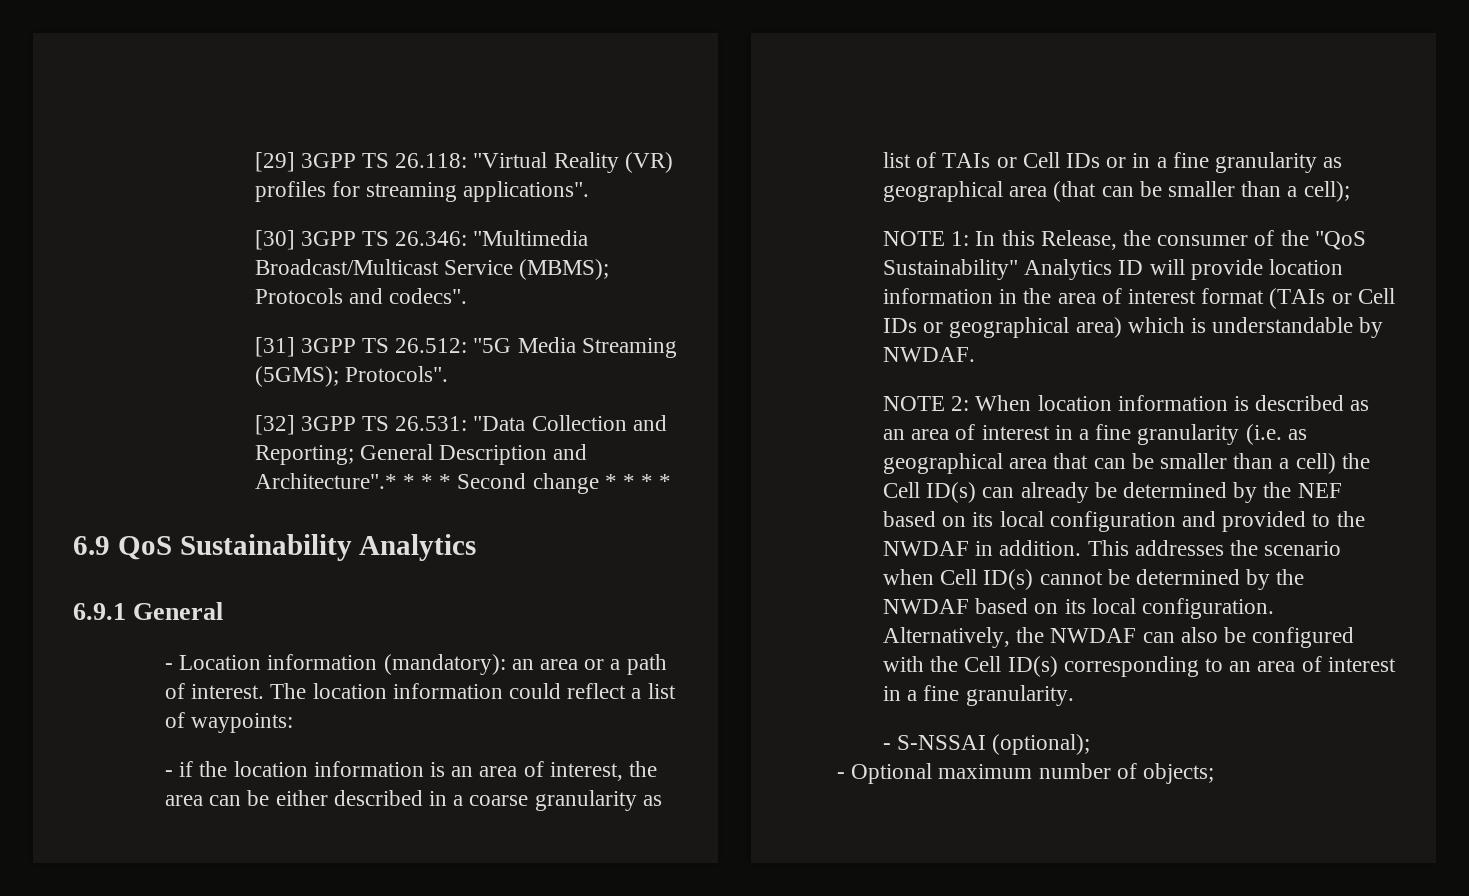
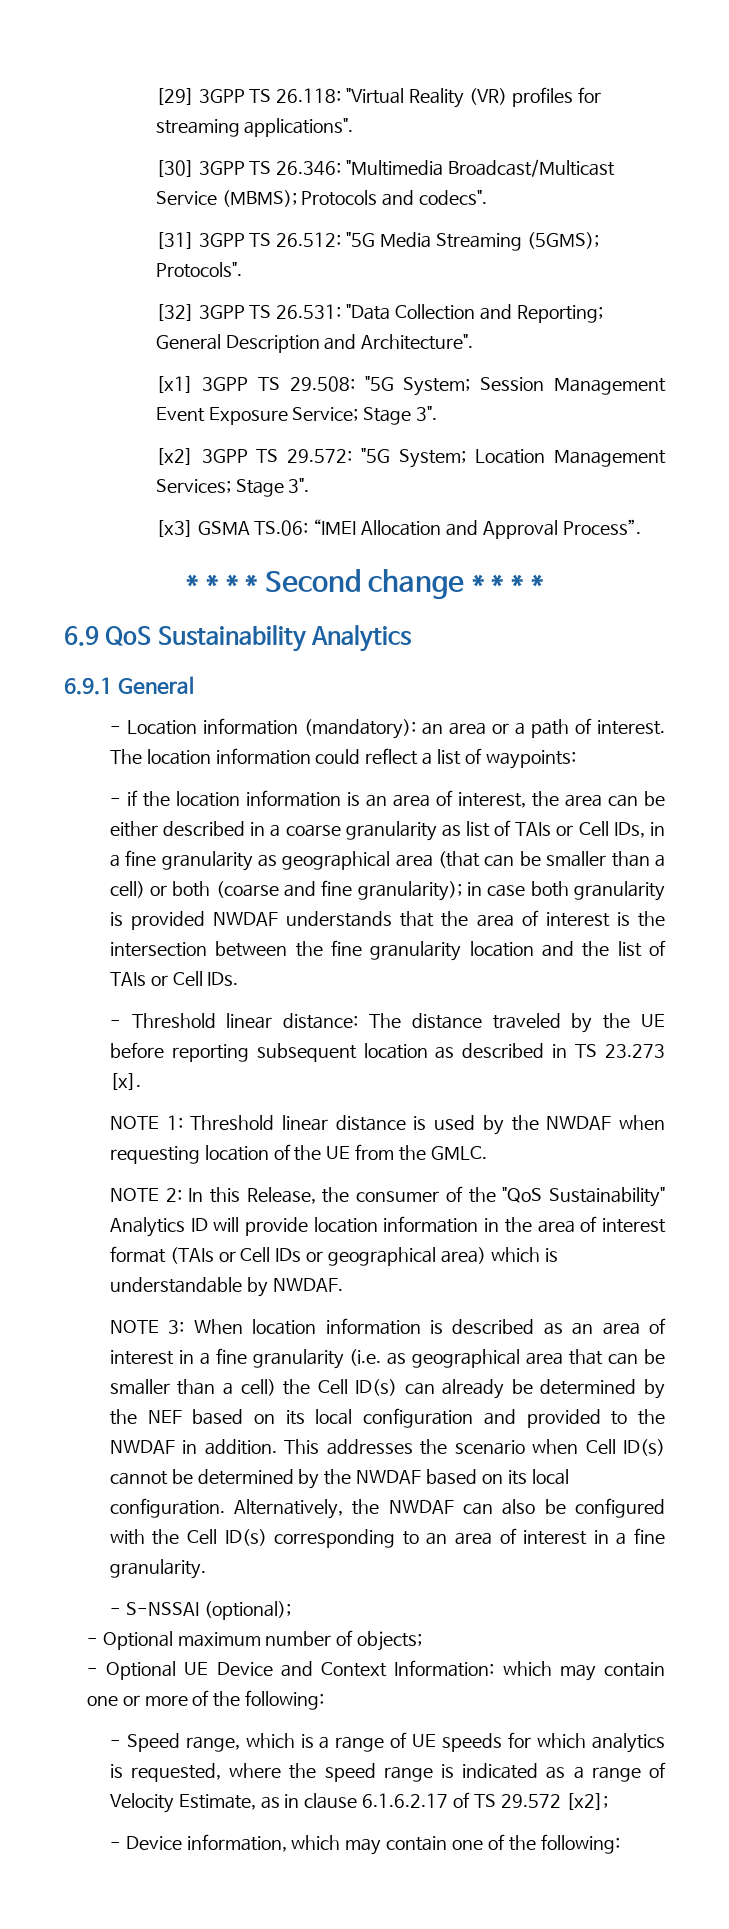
[254,473,397,489] Architecture".* -> [361,334,474,350] [155,376,667,396] [155,406,438,425] [155,448,667,468] [155,478,310,497] [155,519,641,539] [186,574,199,591] Architecture". // [x1] 3GPP TS 29.508: "5G System; Session Management Event Exposure Service; Stage 3". // [x2] 3GPP TS 29.572: "5G System; Location Management Services; Stage 3". // [x3] GSMA TS.06: “IMEI Allocation and Approval Process”. // *
[1066,153,1127,168] IDs or -> [613,822,645,838] IDs,
[1303,181,1350,202] [882,231,970,246] cell); // NOTE 1: -> [109,880,666,901] [109,910,665,930] [109,940,666,961] [109,971,239,986] [109,1013,665,1033] [109,1042,666,1062] [109,1073,141,1090] [109,1115,665,1135] [109,1144,487,1164] [109,1188,182,1202] cell) or both (coarse and fine granularity); in case both granularity is provided NWDAF understands that the area of interest is the intersection between the fine granularity location and the list of TAIs or Cell IDs. // - Threshold linear distance: The distance traveled by the UE before reporting subsequent location as described in TS 23.273 [x]. // NOTE 1: Threshold linear distance is used by the NWDAF when requesting location of the UE from the GMLC. // NOTE 2:
[951,396,970,411] 2: -> [168,1320,185,1334] 3:
(1215, 773) none -> [86,1660,665,1681] [86,1690,325,1710] [109,1732,666,1753] [109,1762,667,1782] [109,1792,608,1813] [109,1834,620,1855] // - Optional UE Device and Context Information: which may contain one or more of the following: // - Speed range, which is a range of UE speeds for which analytics is requested, where the speed range is indicated as a range of Velocity Estimate, as in clause 6.1.6.2.17 of TS 29.572 [x2]; // - Device information, which may contain one of the following:

